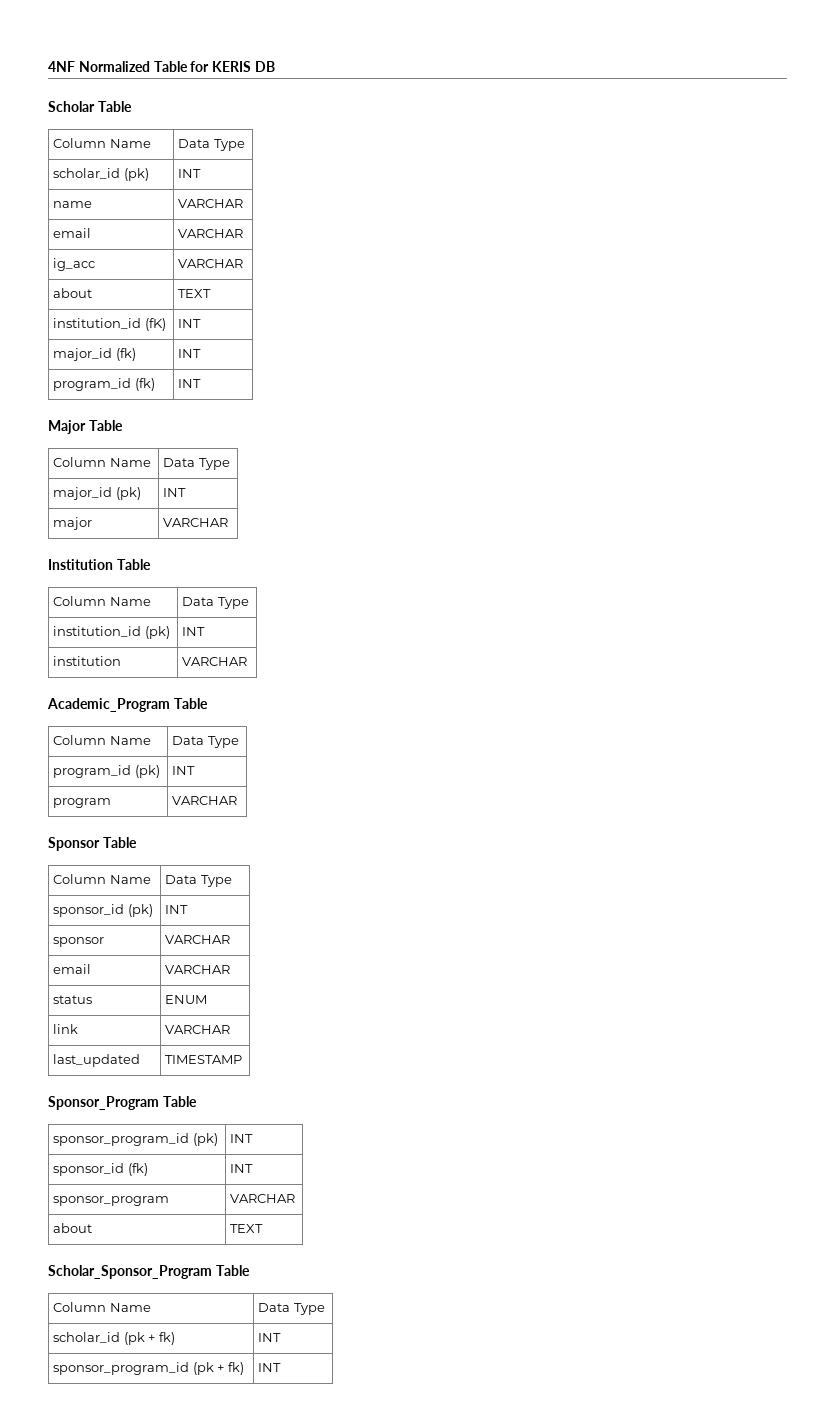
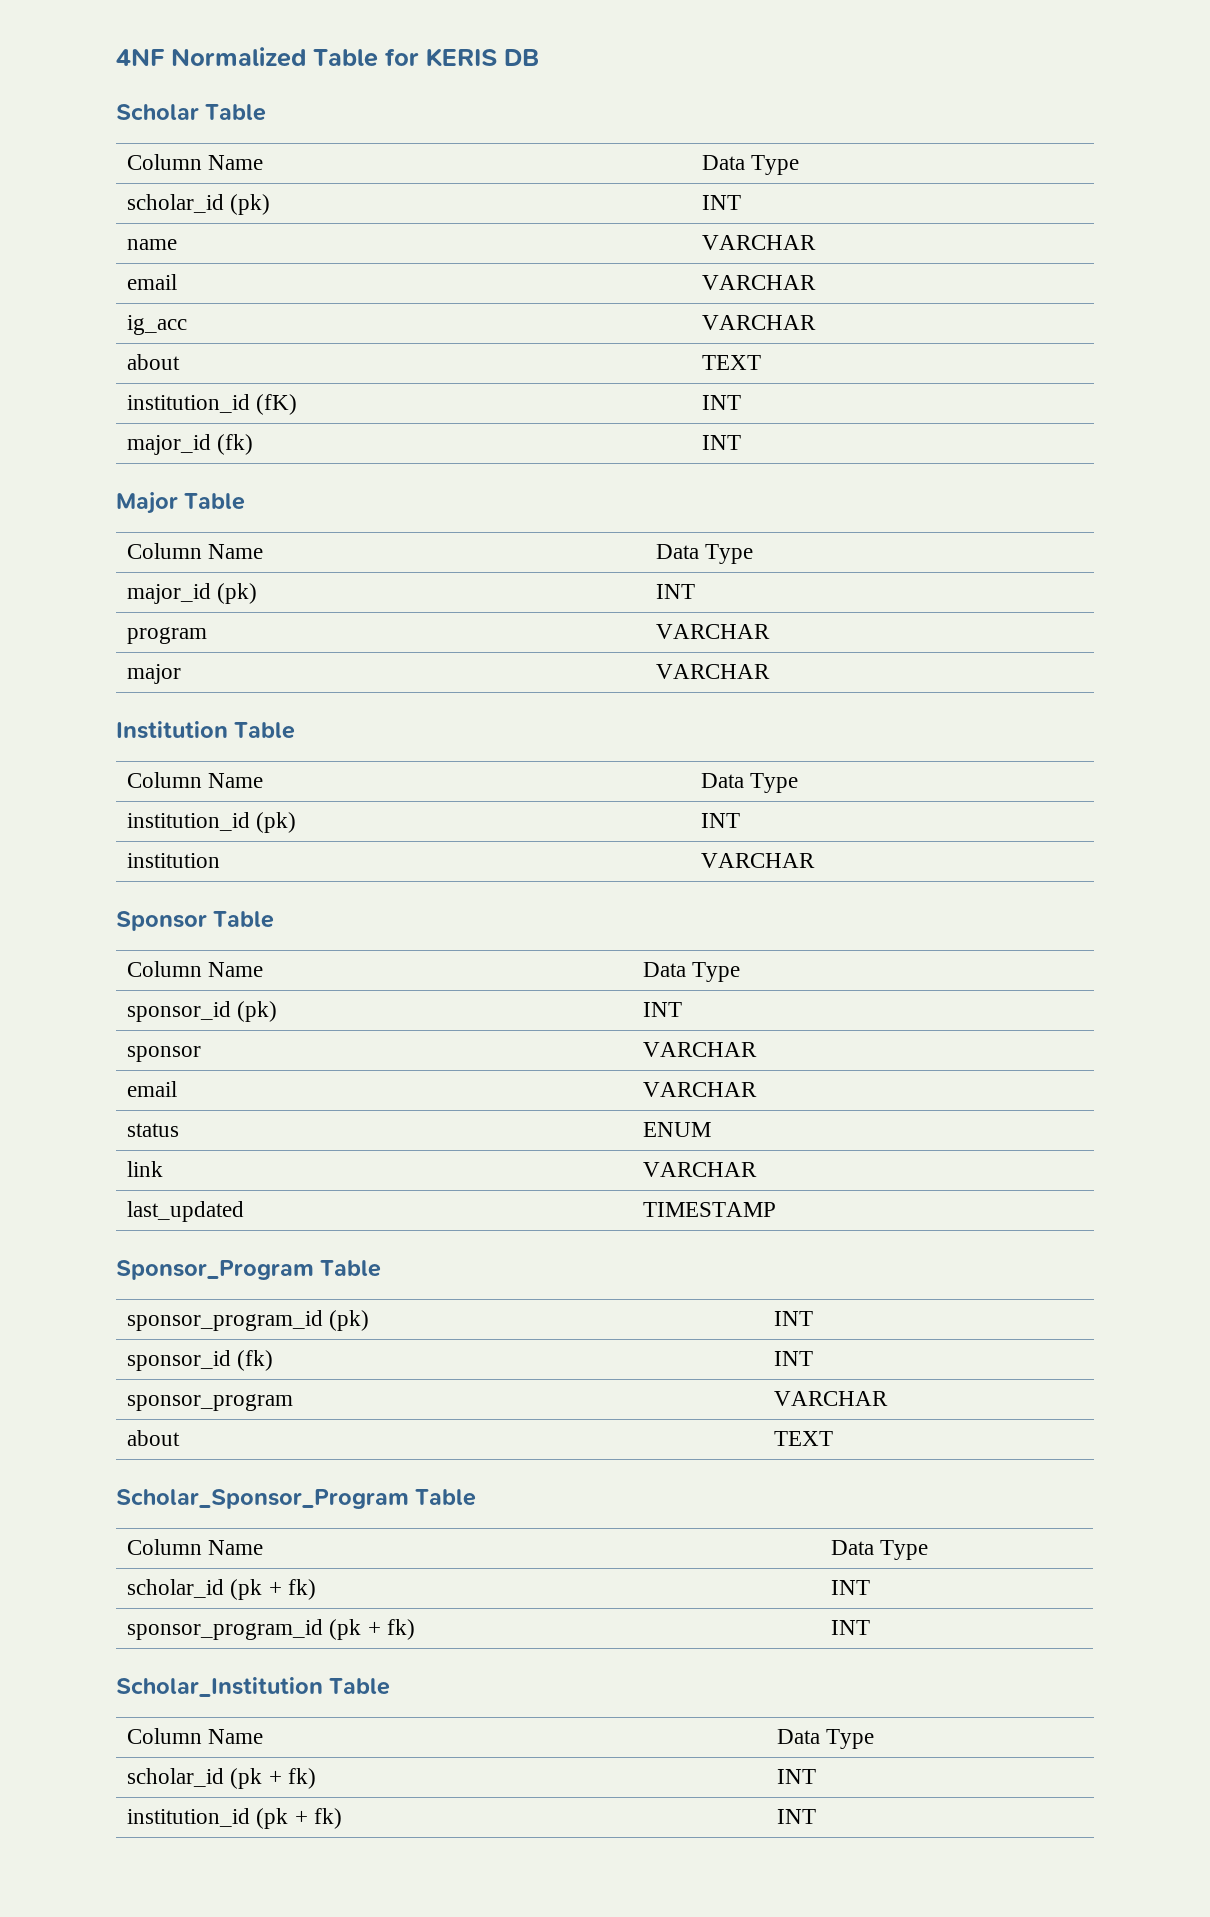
[53,378,155,391] [178,379,202,388] // program_id (fk) | INT -> (742, 442) none
(187, 492) none -> [127,627,208,644] [656,624,771,639] // program | VARCHAR
[47,698,208,712] [53,735,151,745] [172,736,239,748] [53,765,160,778] [172,766,196,775] [53,798,112,808] [172,796,238,805] // Academic_Program Table // Column Name | Data Type // program_id (pk) | INT // program | VARCHAR -> (816, 860) none
(282, 1367) none -> [116,1677,391,1697] [127,1728,264,1744] [777,1729,875,1749] [127,1768,316,1789] [777,1769,817,1784] [127,1808,342,1829] [777,1809,817,1824] // Scholar_Institution Table // Column Name | Data Type // scholar_id (pk + fk) | INT // institution_id (pk + fk) | INT

